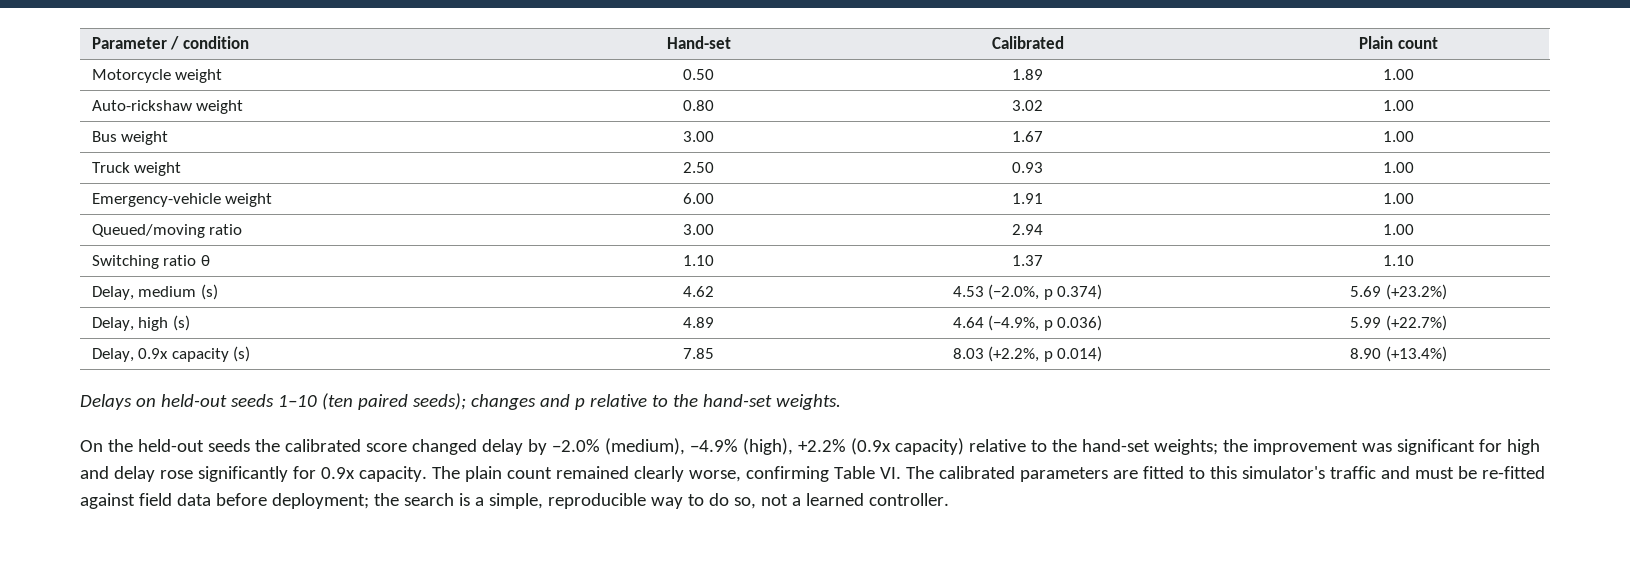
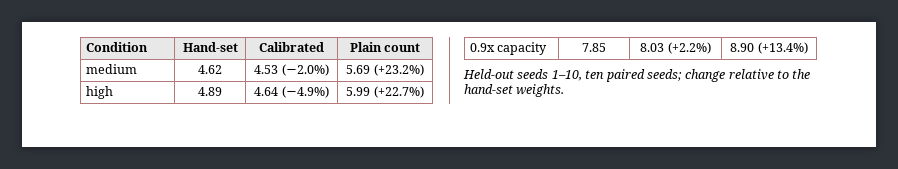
[91,36,249,50] Parameter / condition -> [85,42,148,52] Condition
[91,69,223,83] [683,69,714,80] [1012,69,1043,80] [1383,69,1414,80] [91,100,244,114] [683,100,714,111] [1012,100,1043,111] [1383,100,1414,111] [91,131,169,145] [683,131,714,142] [1012,131,1043,142] [1383,131,1414,142] [91,162,182,176] [683,162,714,173] [1012,162,1043,173] [1383,162,1414,173] [91,193,273,207] [683,193,714,204] [1012,193,1043,204] [1383,193,1414,204] [91,224,243,238] [683,224,714,235] [1012,224,1043,235] [1383,224,1414,235] [91,255,210,269] [683,255,714,266] [1012,255,1043,266] [1383,255,1414,266] [91,286,134,300] Motorcycle weight | 0.50 | 1.89 | 1.00 // Auto-rickshaw weight | 0.80 | 3.02 | 1.00 // Bus weight | 3.00 | 1.67 | 1.00 // Truck weight | 2.50 | 0.93 | 1.00 // Emergency-vehicle weight | 6.00 | 1.91 | 1.00 // Queued/moving ratio | 3.00 | 2.94 | 1.00 // Switching ratio θ | 1.10 | 1.37 | 1.10 // Delay, -> (421, 47) none
[200,284,218,300] (s) -> (137, 69) none
[988,284,1103,300] (−2.0%, p 0.374) -> [281,64,329,76] (−2.0%)
[91,315,190,331] Delay, high (s) -> [85,86,113,99] high
[988,315,1103,331] (−4.9%, p 0.036) -> [281,86,329,98] (−4.9%)
[91,348,134,362] Delay, -> (424, 92) none
[233,346,251,362] (s) -> (548, 48) none
[988,346,1103,362] (+2.2%, p 0.014) -> [667,42,711,54] (+2.2%)
[80,393,585,410] Delays on held-out seeds 1–10 (ten paired seeds); changes and p -> [463,69,726,82] Held-out seeds 1–10, ten paired seeds; change
[80,438,1540,455] [80,466,1545,482] [80,493,949,509] // On the held-out seeds the calibrated score changed delay by −2.0% (medium), −4.9% (high), +2.2% (0.9x capacity) relative to the hand-set weights; the improvement was significant for high and delay rose significantly for 0.9x capacity. The plain count remained clearly worse, confirming Table VI. The calibrated parameters are fitted to this simulator's traffic and must be re-fitted against field data before deployment; the search is a simple, reproducible way to do so, not a learned controller. -> (565, 90) none

